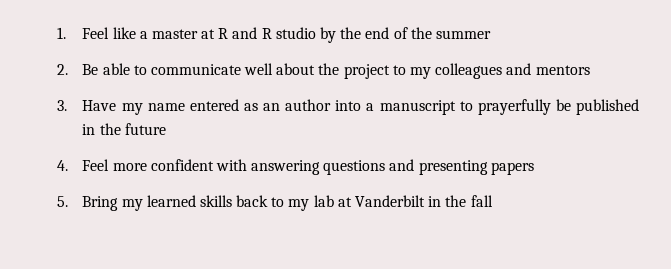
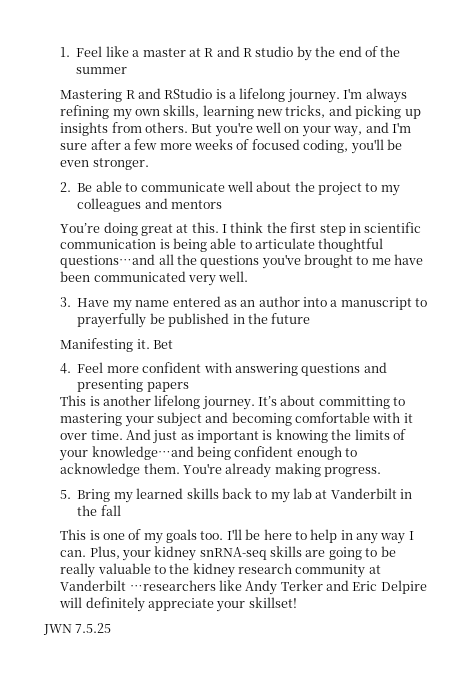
(491, 34) none -> [60,88,407,103] [60,105,421,120] [60,122,411,137] [60,139,402,154] [60,158,149,170] // Mastering R and RStudio is a lifelong journey. I'm always refining my own skills, learning new tricks, and picking up insights from others. But you're well on your way, and I'm sure after a few more weeks of focused coding, you'll be even stronger.
(590, 70) none -> [60,222,422,236] [60,238,384,252] [60,254,424,269] [60,271,249,286] // You’re doing great at this. I think the first step in scientific communication is being able to articulate thoughtful questions…and all the questions you've brought to me have been communicated very well.
(166, 129) none -> [60,338,173,352] // Manifesting it. Bet
(534, 168) none -> [60,395,406,410] [60,412,413,427] [60,429,406,444] [59,446,358,461] [60,463,382,478] // This is another lifelong journey. It’s about committing to mastering your subject and becoming comfortable with it over time. And just as important is knowing the limits of your knowledge…and being confident enough to acknowledge them. You're already making progress.
(493, 201) none -> [60,529,414,544] [60,546,396,561] [60,563,381,578] [60,580,427,595] [59,597,297,612] [43,623,112,635] // This is one of my goals too. I'll be here to help in any way I can. Plus, your kidney snRNA-seq skills are going to be really valuable to the kidney research community at Vanderbilt …researchers like Andy Terker and Eric Delpire will definitely appreciate your skillset! // JWN 7.5.25

